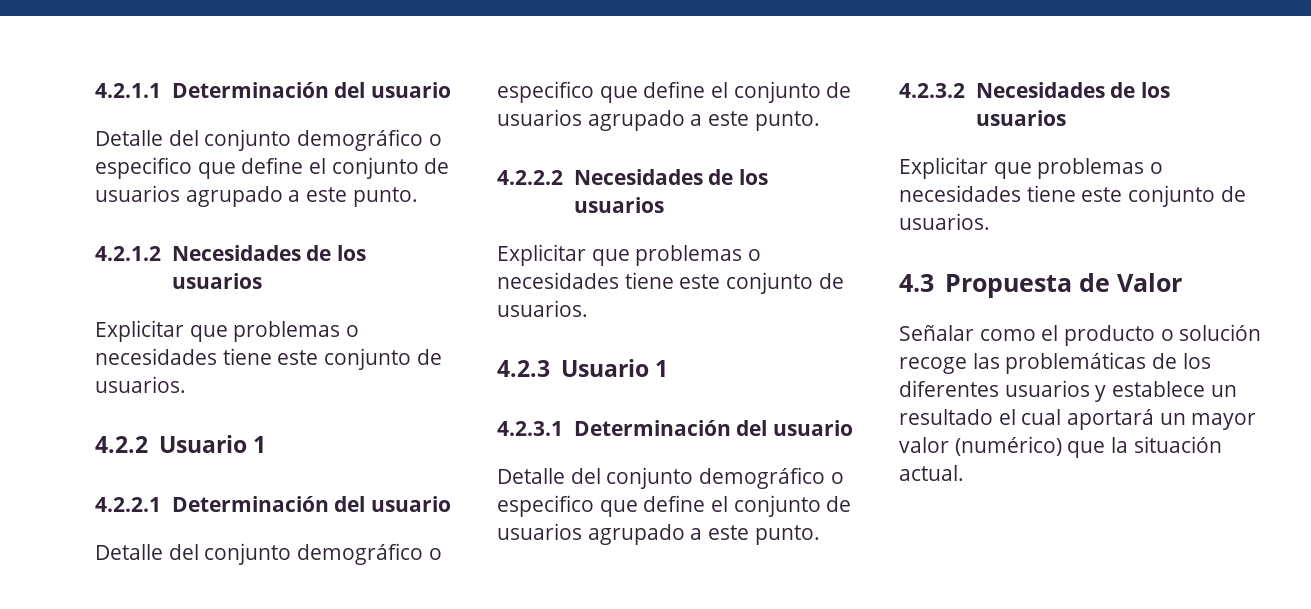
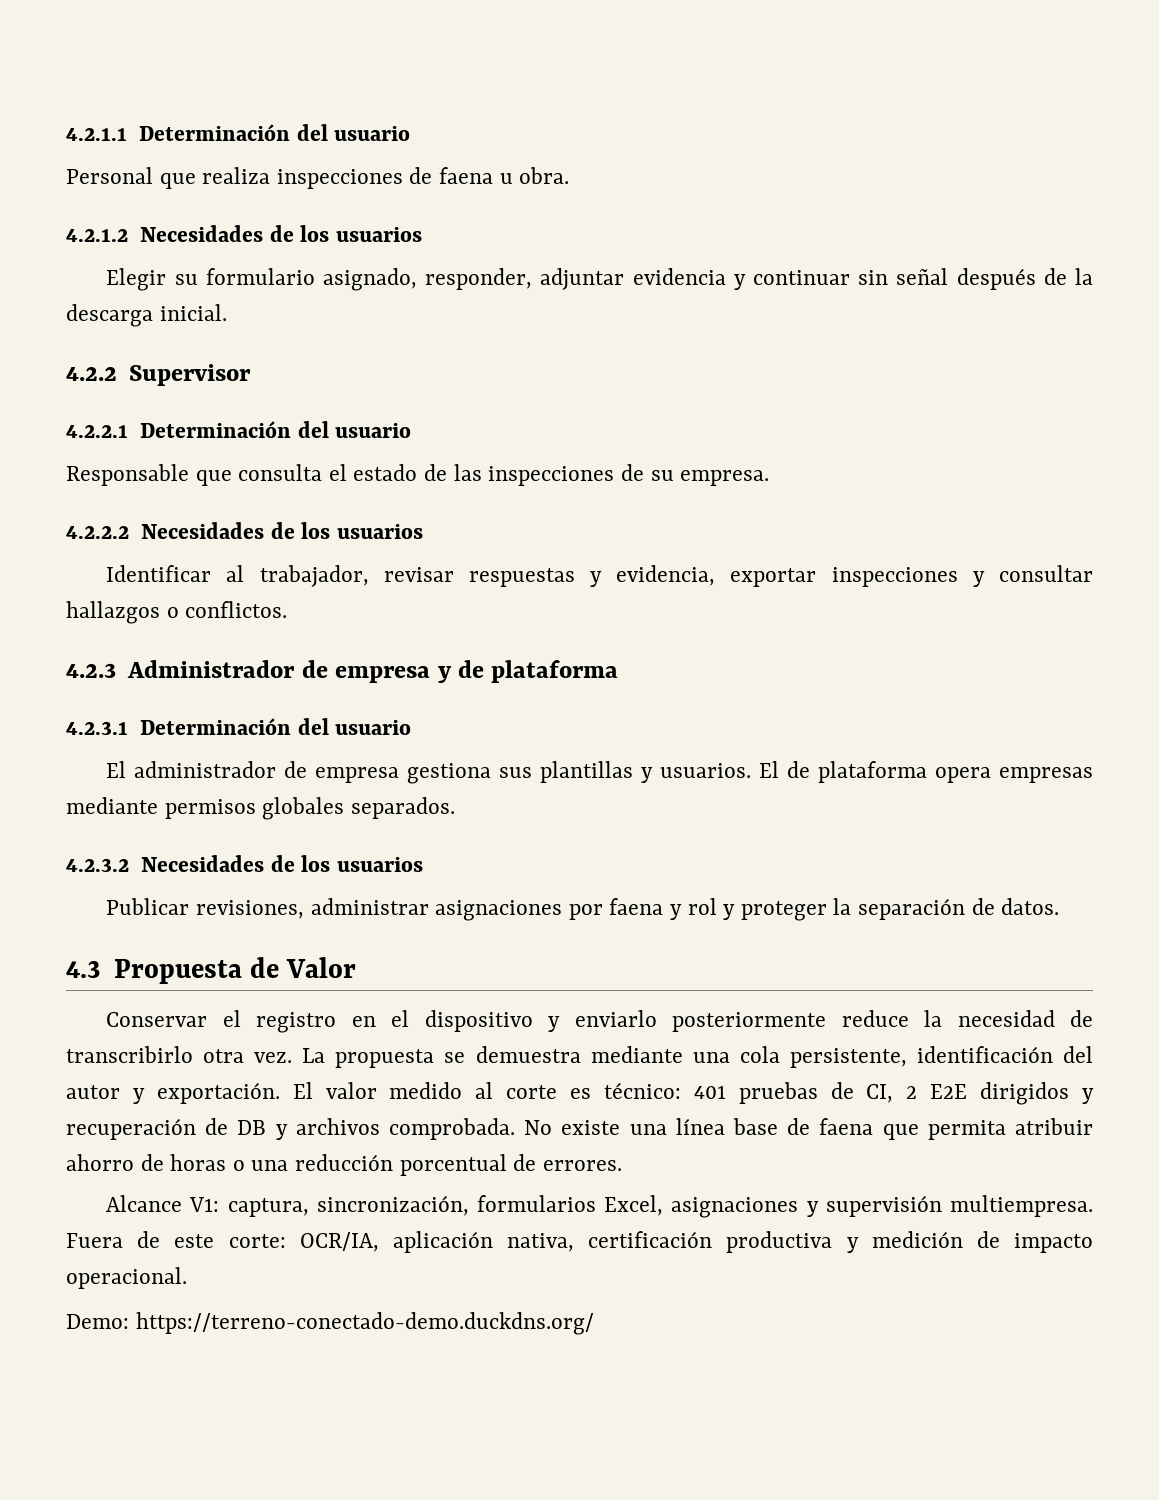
[95,129,442,151] [95,157,450,179] [95,185,418,207] Detalle del conjunto demográfico o especifico que define el conjunto de usuarios agrupado a este punto. -> [66,167,570,189] Personal que realiza inspecciones de faena u obra.
[95,320,360,342] [95,348,442,370] [95,376,186,393] Explicitar que problemas o necesidades tiene este conjunto de usuarios. -> [106,268,1093,291] [66,304,227,327] Elegir su formulario asignado, responder, adjuntar evidencia y continuar sin señal después de la descarga inicial.
[158,435,266,453] Usuario 1 -> [129,364,252,386] Supervisor
[95,543,442,565] [497,81,852,103] [497,109,820,131] Detalle del conjunto demográfico o especifico que define el conjunto de usuarios agrupado a este punto. -> [66,464,770,486] Responsable que consulta el estado de las inspecciones de su empresa.
[497,244,762,266] [497,272,844,294] [497,300,588,317] [497,359,668,377] [497,420,853,436] [497,467,844,489] [497,495,852,517] [497,523,820,545] Explicitar que problemas o necesidades tiene este conjunto de usuarios. // 4.2.3 Usuario 1 // 4.2.3.1 Determinación del usuario // Detalle del conjunto demográfico o especifico que define el conjunto de usuarios agrupado a este punto. -> [106,565,1093,587] [66,601,288,624] [66,660,619,683] [66,718,412,735] [106,761,1093,784] [66,797,455,820] Identificar al trabajador, revisar respuestas y evidencia, exportar inspecciones y consultar hallazgos o conflictos. // 4.2.3 Administrador de empresa y de plataforma // 4.2.3.1 Determinación del usuario // El administrador de empresa gestiona sus plantillas y usuarios. El de plataforma opera empresas mediante permisos globales separados.
[899,157,1164,179] [899,185,1246,207] [899,213,990,230] [899,273,1182,298] [899,324,1262,346] [899,352,1211,374] [899,380,1237,402] [899,409,1257,430] [899,436,1222,458] [899,465,964,481] Explicitar que problemas o necesidades tiene este conjunto de usuarios. // 4.3 Propuesta de Valor // Señalar como el producto o solución recoge las problemáticas de los diferentes usuarios y establece un resultado el cual aportará un mayor valor (numérico) que la situación actual. -> [106,898,1060,921] [66,957,357,984] [106,1010,1093,1033] [66,1046,1094,1068] [66,1082,1094,1105] [66,1118,1094,1140] [66,1154,622,1176] [106,1195,1093,1218] [66,1231,1093,1253] [66,1267,187,1289] [66,1312,594,1335] Publicar revisiones, administrar asignaciones por faena y rol y proteger la separación de datos. // 4.3 Propuesta de Valor // Conservar el registro en el dispositivo y enviarlo posteriormente reduce la necesidad de transcribirlo otra vez. La propuesta se demuestra mediante una cola persistente, identificación del autor y exportación. El valor medido al corte es técnico: 401 pruebas de CI, 2 E2E dirigidos y recuperación de DB y archivos comprobada. No existe una línea base de faena que permita atribuir ahorro de horas o una reducción porcentual de errores. // Alcance V1: captura, sincronización, formularios Excel, asignaciones y supervisión multiempresa. Fuera de este corte: OCR/IA, aplicación nativa, certificación productiva y medición de impacto operacional. // Demo: https://terreno-conectado-demo.duckdns.org/

